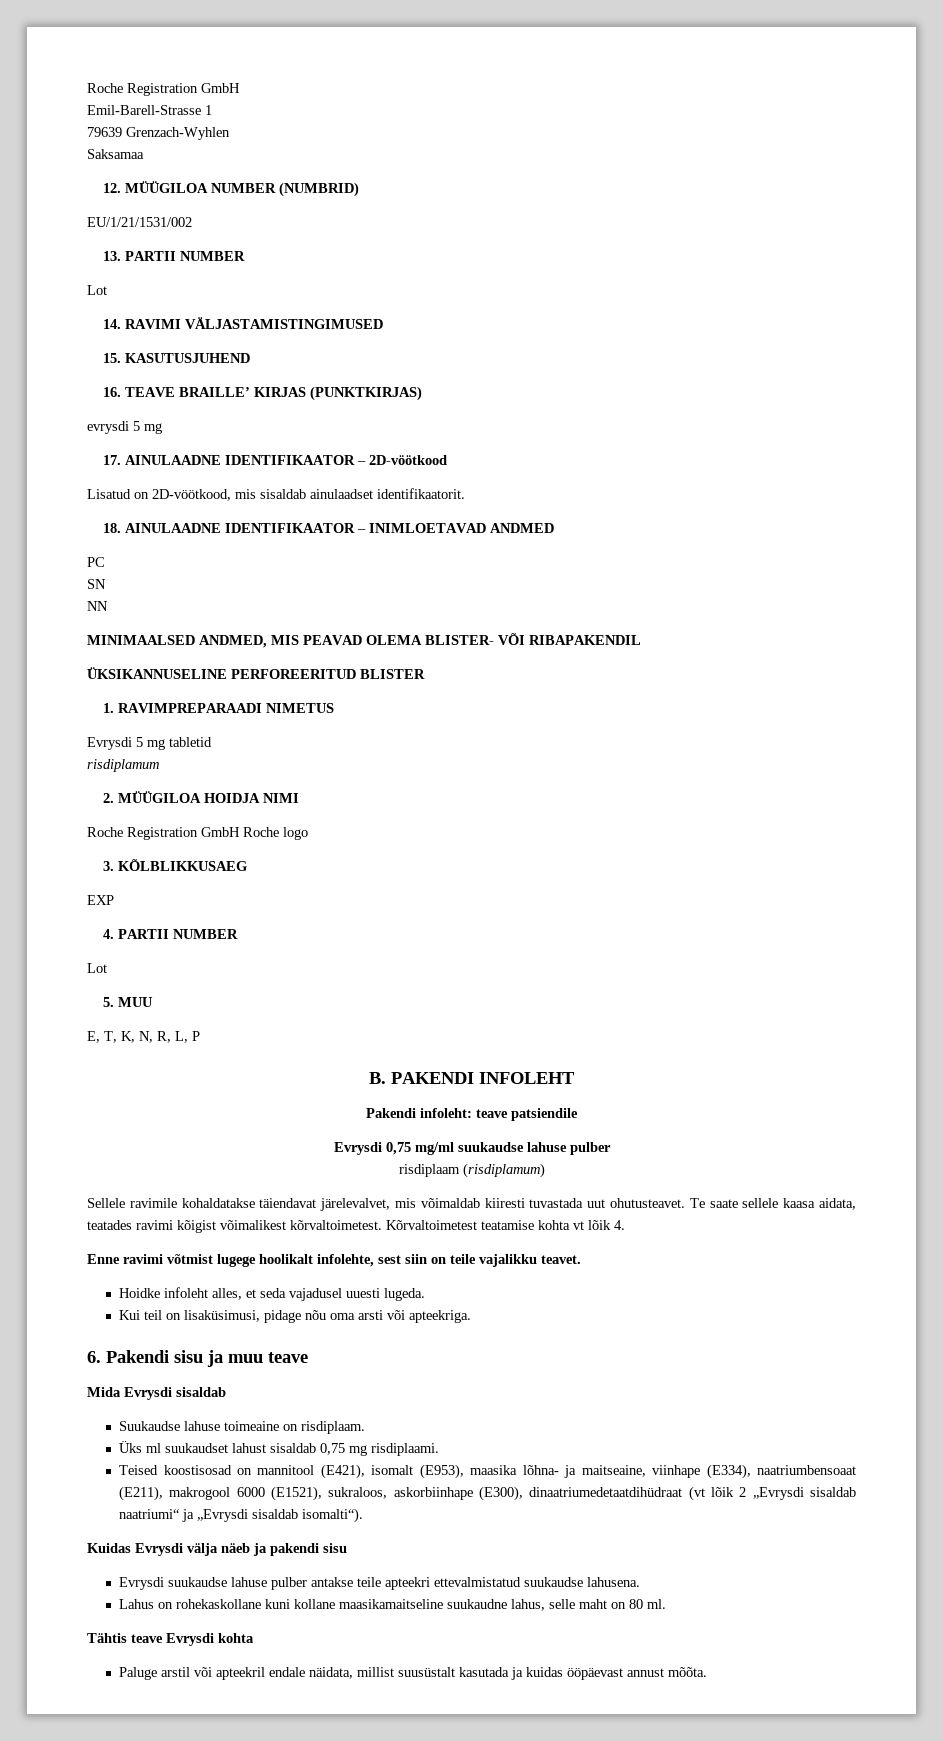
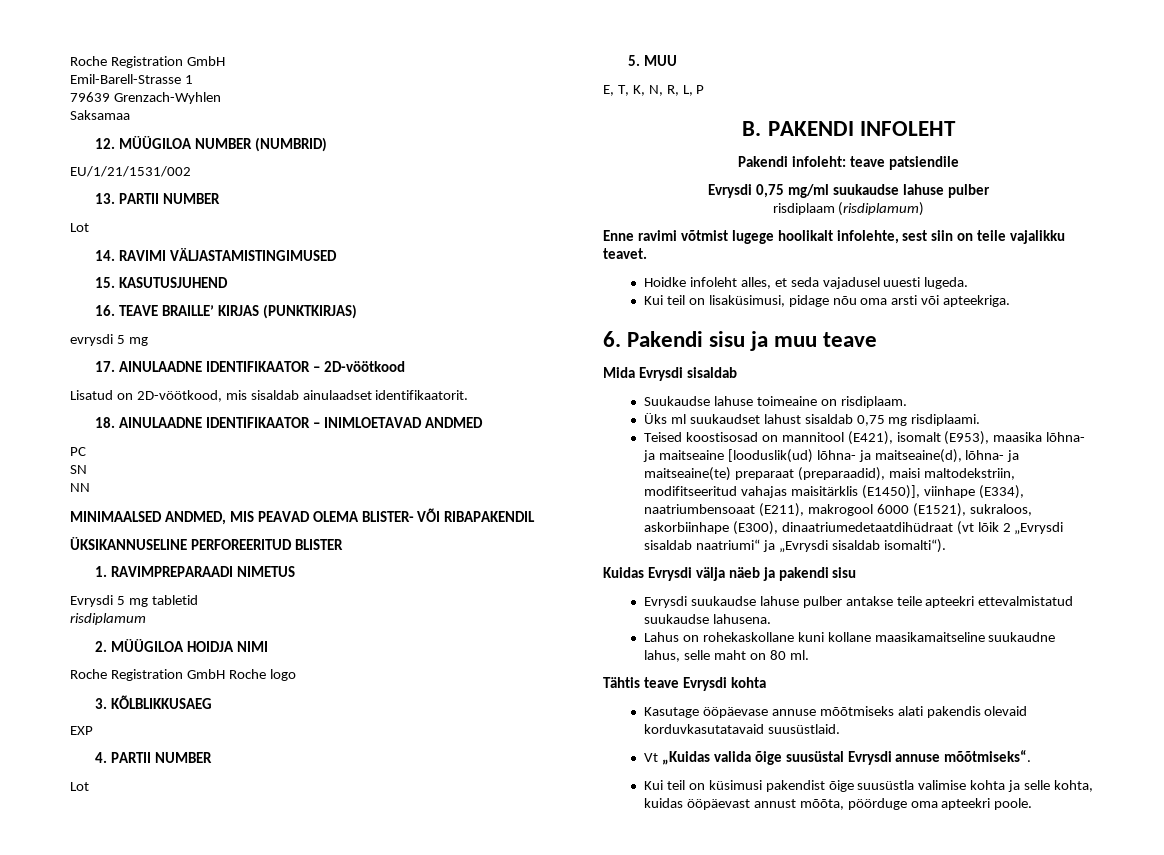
[87,1198,856,1211] [87,1220,625,1233] // Sellele ravimile kohaldatakse täiendavat järelevalvet, mis võimaldab kiiresti tuvastada uut ohutusteavet. Te saate sellele kaasa aidata, teatades ravimi kõigist võimalikest kõrvaltoimetest. Kõrvaltoimetest teatamise kohta vt lõik 4. -> (925, 209) none
[581,1465,646,1477] maitseaine, -> [658,449,1020,463] [643,467,1015,481] [643,485,920,499] maitseaine [looduslik(ud) lõhna- ja maitseaine(d), lõhna- ja maitseaine(te) preparaat (preparaadid), maisi maltodekstriin, modifitseeritud vahajas maisitärklis (E1450)],
[119,1667,708,1680] Paluge arstil või apteekril endale näidata, millist suusüstalt kasutada ja kuidas ööpäevast annust mõõta. -> [643,706,1028,718] [643,724,840,734] [643,750,1032,765] [643,780,1094,792] [643,798,1033,810] Kasutage ööpäevase annuse mõõtmiseks alati pakendis olevaid korduvkasutatavaid suusüstlaid. // Vt „Kuidas valida õige suusüstal Evrysdi annuse mõõtmiseks“. // Kui teil on küsimusi pakendist õige suusüstla valimise kohta ja selle kohta, kuidas ööpäevast annust mõõta, pöörduge oma apteekri poole.

